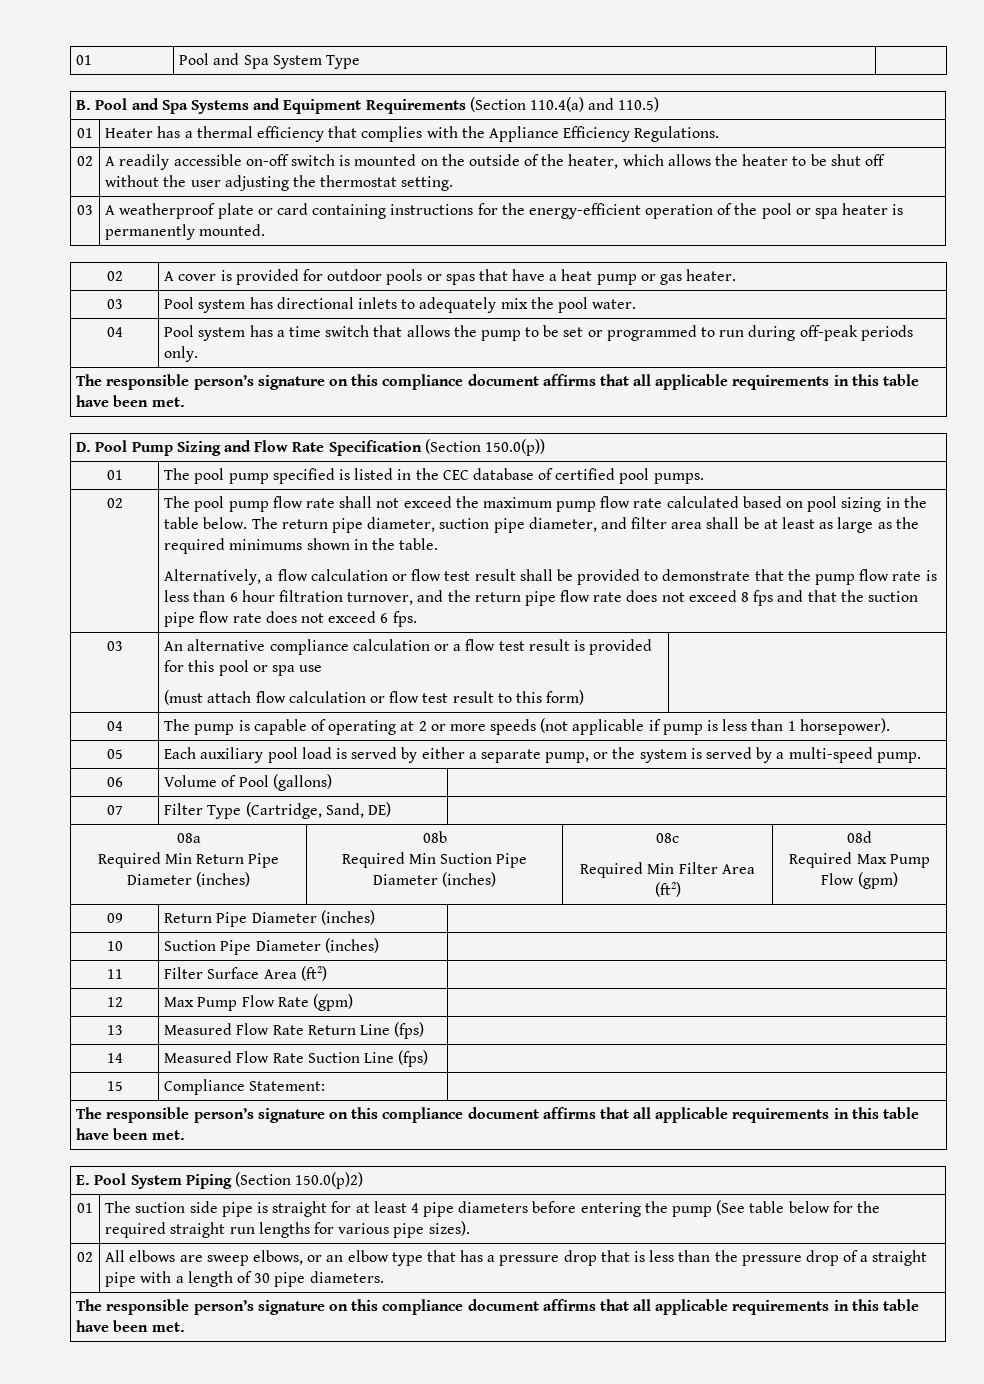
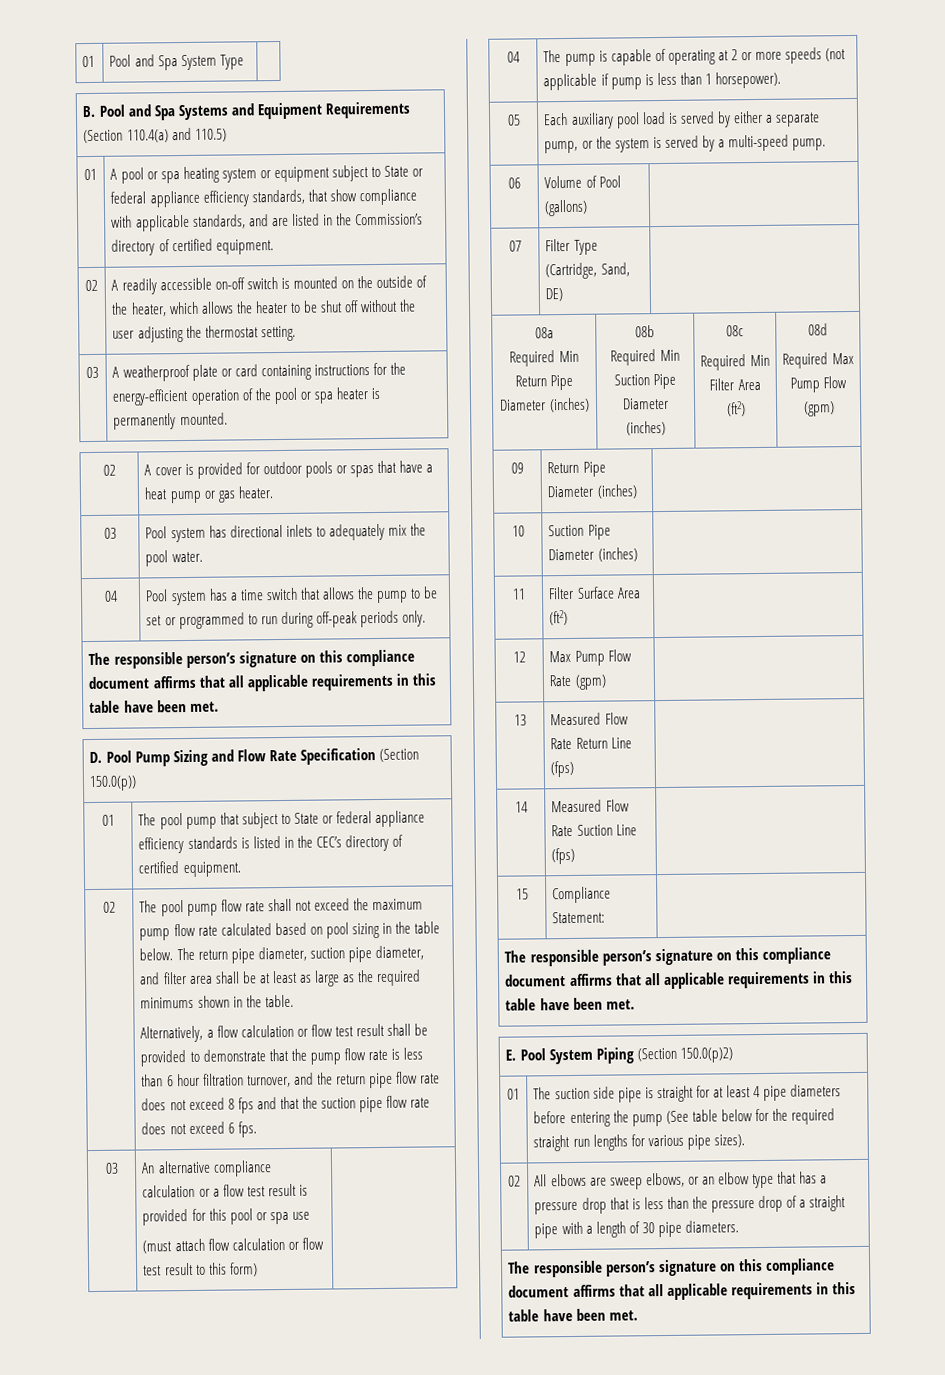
[105,126,720,142] Heater has a thermal efficiency that complies with the Appliance Efficiency Regulations. -> [110,165,423,184] [110,188,417,208] [111,213,423,232] [111,238,274,256] A pool or spa heating system or equipment subject to State or federal appliance efficiency standards, that show compliance with applicable standards, and are listed in the Commission’s directory of certified equipment.
[272,468,704,484] specified is listed in the CEC database of certified pool pumps. -> [219,810,425,829] [138,834,403,854] [138,861,241,878] that subject to State or federal appliance efficiency standards is listed in the CEC’s directory of certified equipment.

